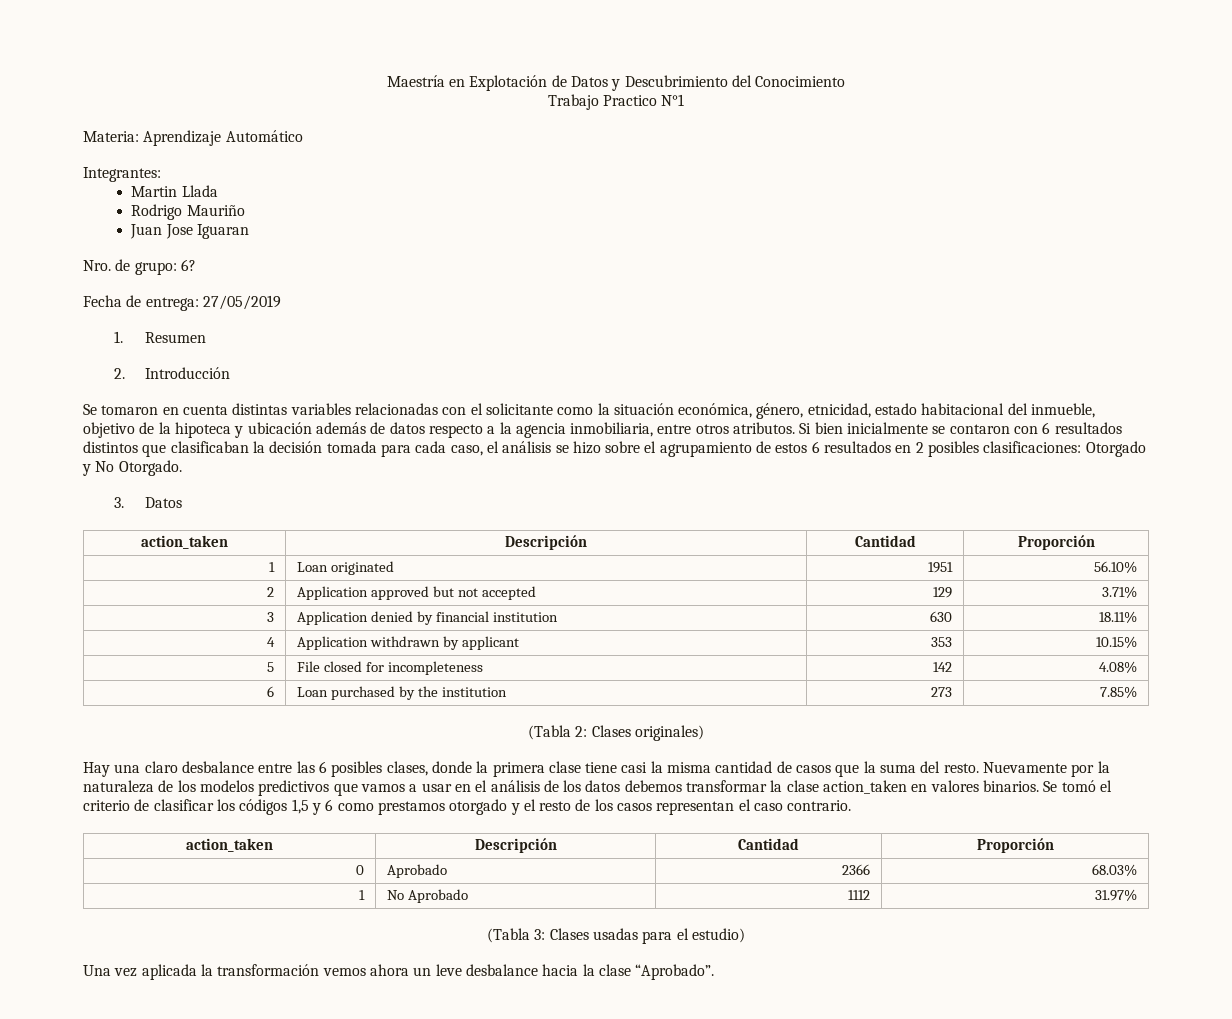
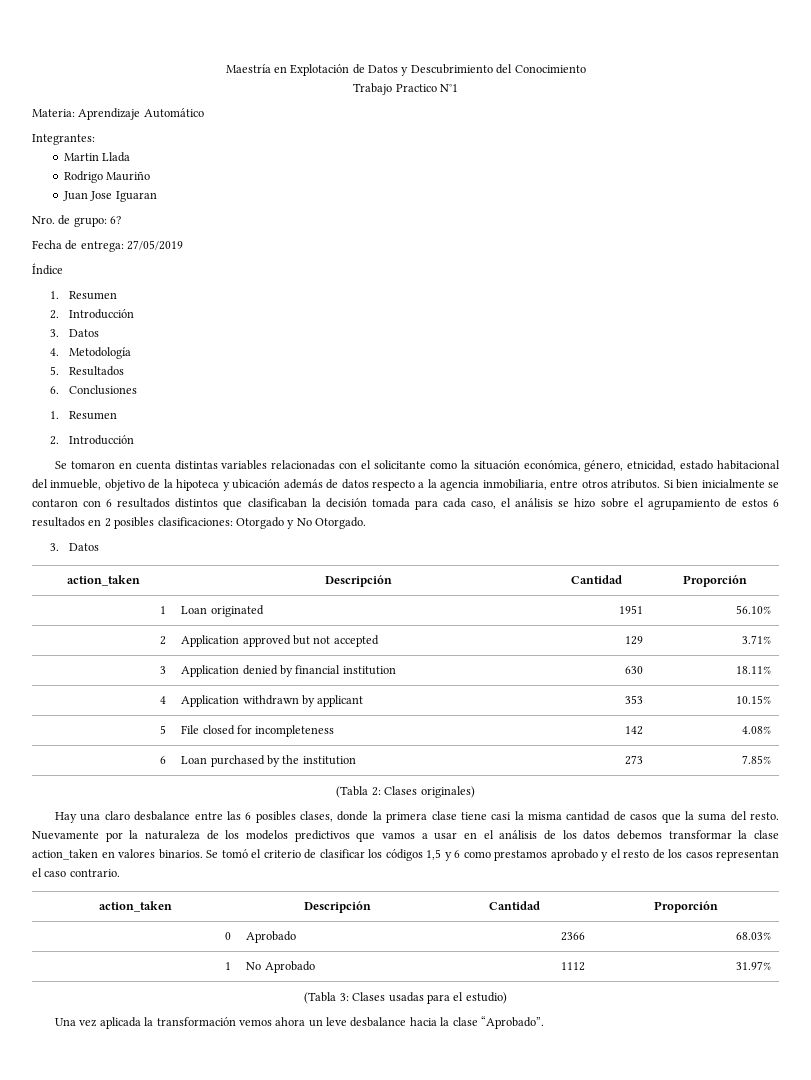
(281, 302) none -> [32,263,63,275] [50,291,117,300] [50,309,134,319] [50,329,99,337] [50,347,131,359] [50,366,124,376] [50,385,137,395] // Índice // 1. Resumen // 2. Introducción // 3. Datos // 4. Metodología // 5. Resultados // 6. Conclusiones
[449,799,508,815] otorgado -> [550,849,598,861] aprobado

